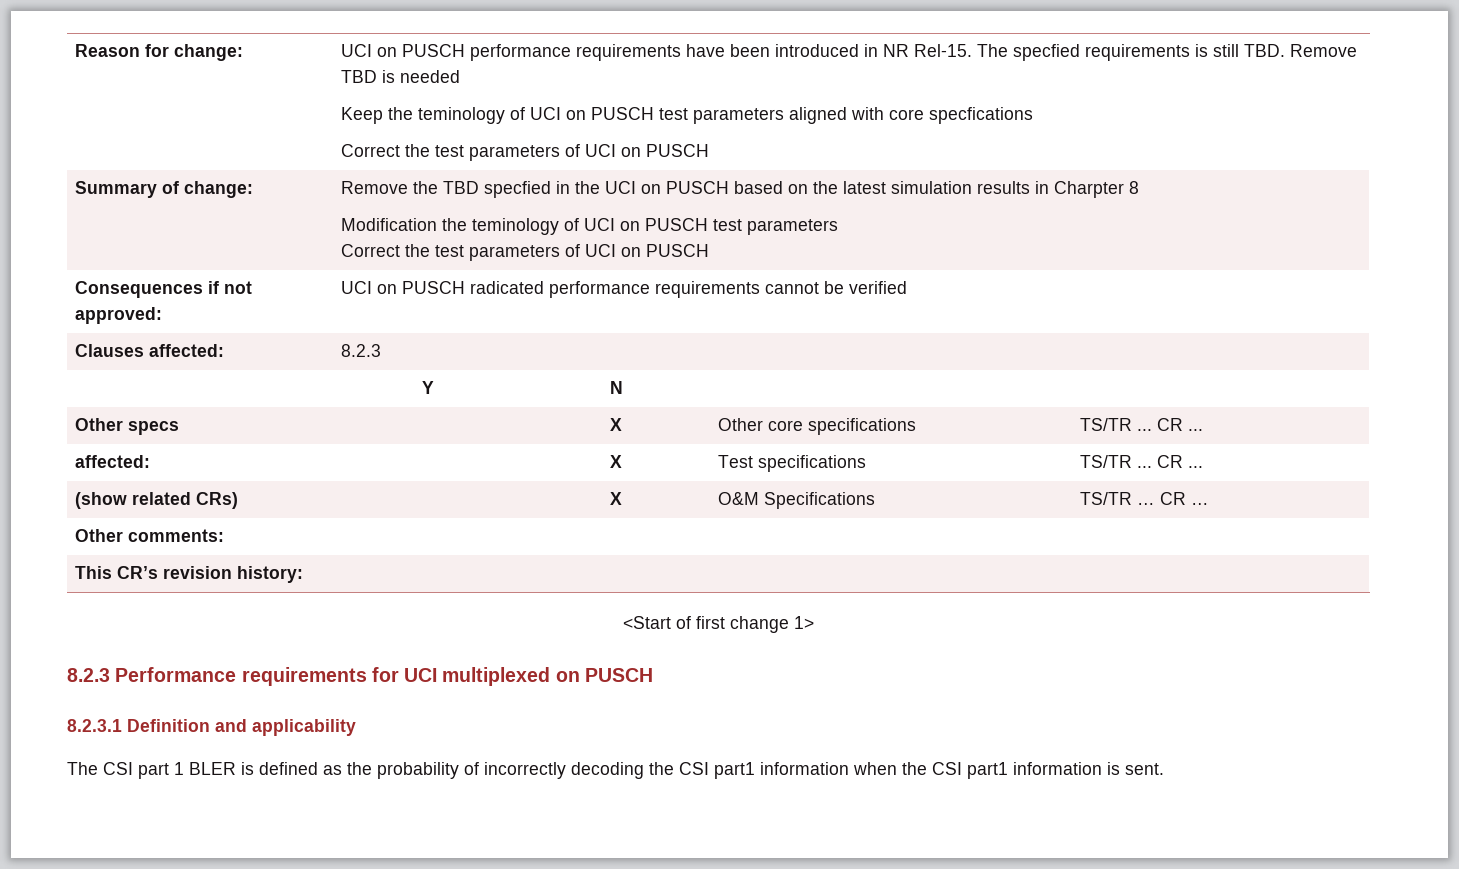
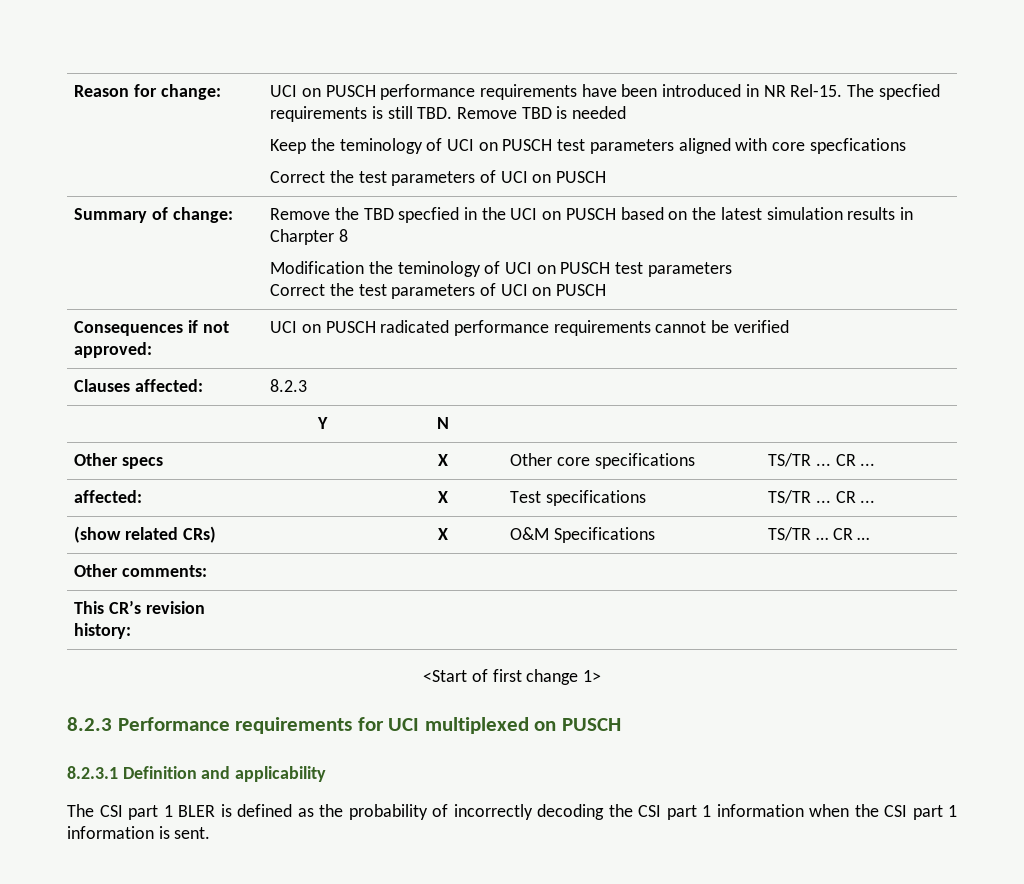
[714,762,755,779] part1 -> [666,805,711,820] part 1
[967,762,1008,779] part1 -> [912,805,957,820] part 1

